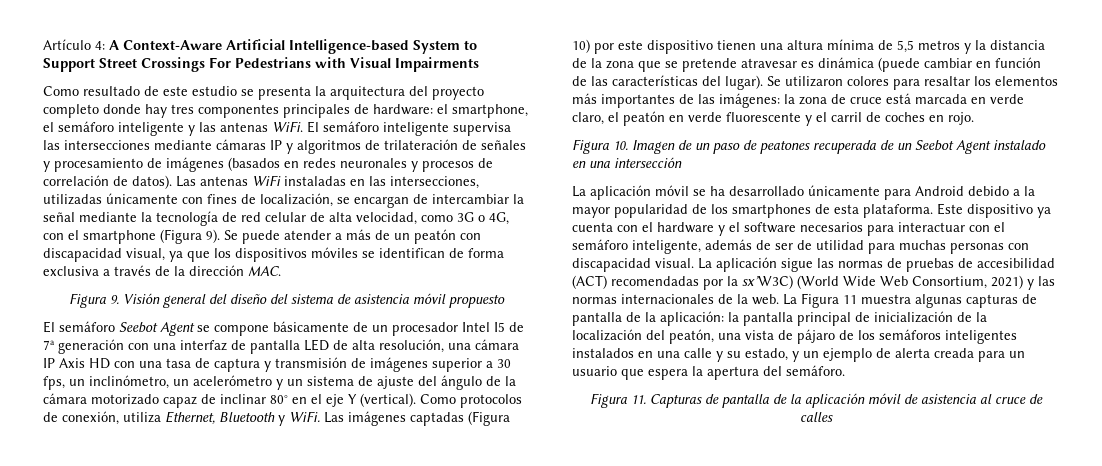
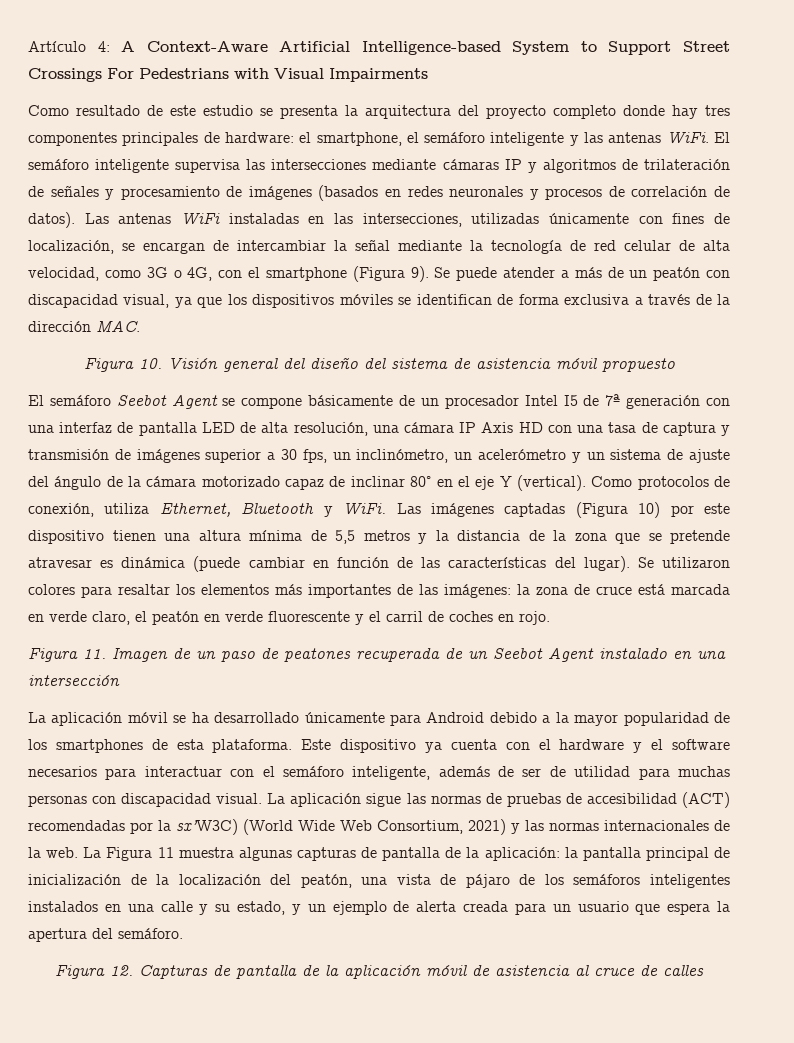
[110,295,119,304] 9. -> [138,358,162,369] 10.
[613,141,628,150] 10. -> [83,649,106,659] 11.
[630,395,646,404] 11. -> [110,965,133,976] 12.

